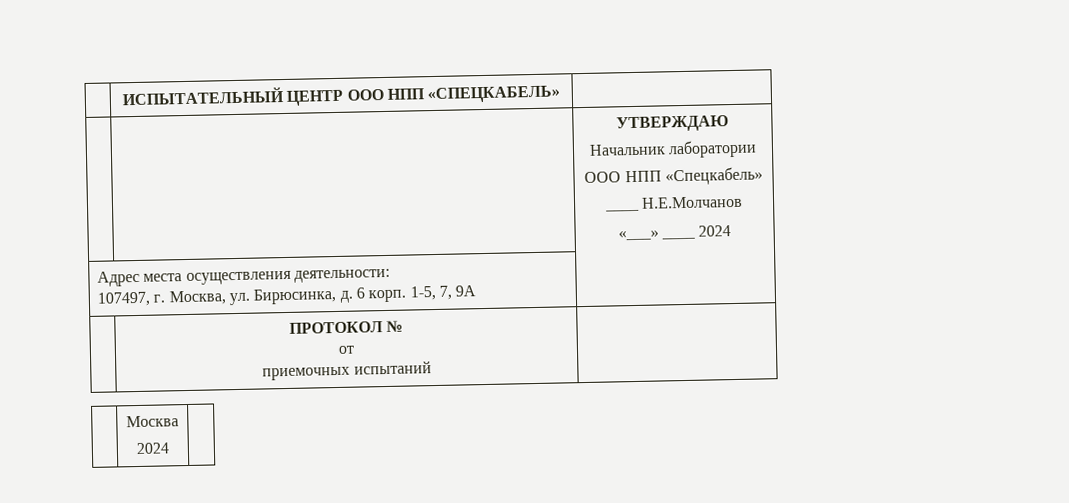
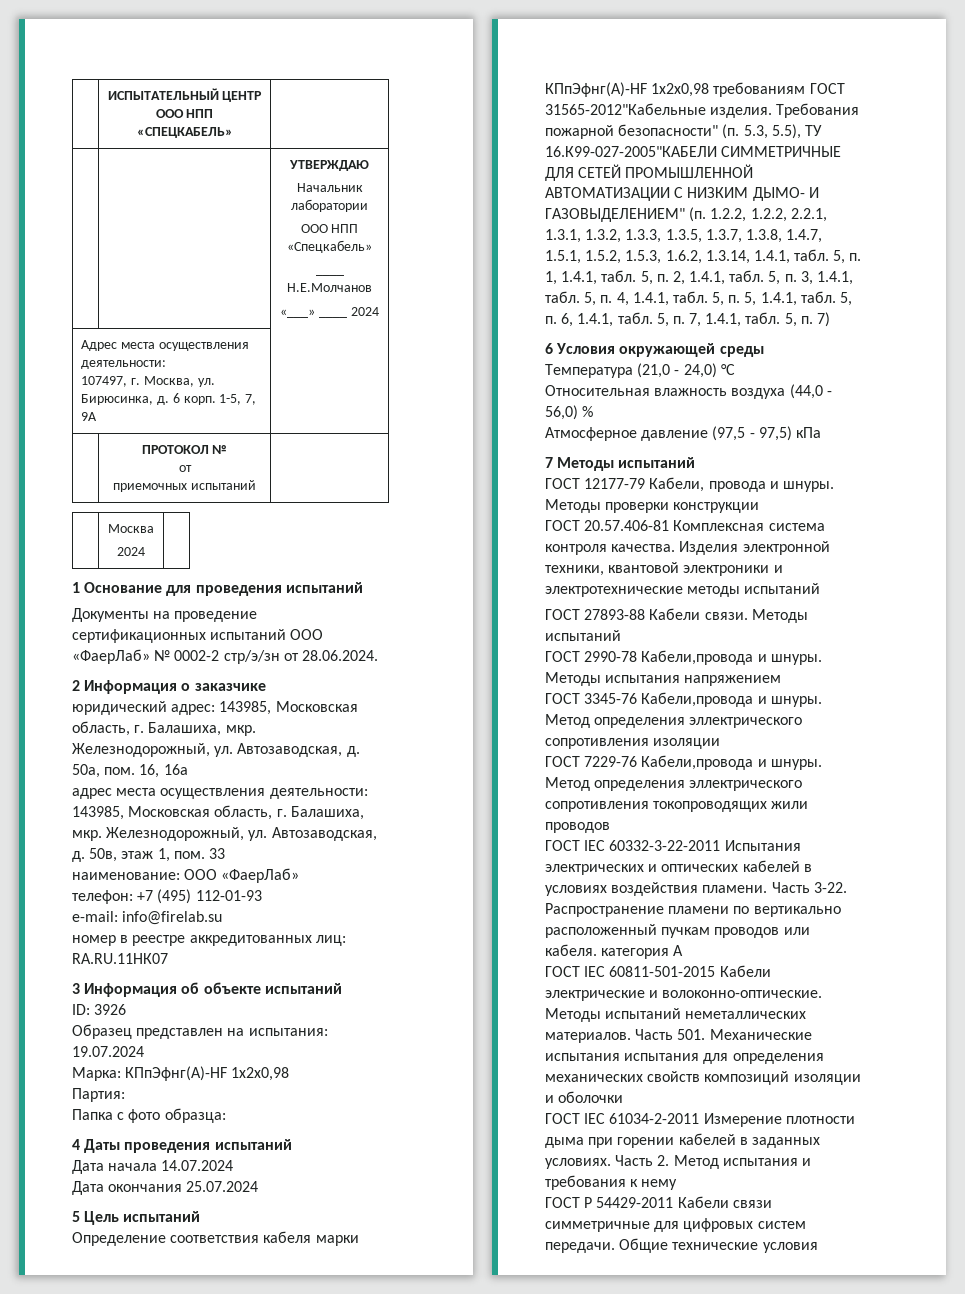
(169, 448) none -> [72,582,363,596] [72,608,258,622] [72,629,324,643] [72,649,378,664] [72,680,266,694] [72,701,358,715] [72,721,256,736] [72,743,360,757] [72,764,188,778] [72,788,368,799] [72,805,364,820] [72,827,377,841] [72,848,225,862] [72,868,300,883] [72,889,262,904] [72,911,223,925] [72,935,346,946] [72,953,168,964] [72,982,342,997] [72,1004,127,1015] [72,1024,328,1039] [72,1046,144,1057] [72,1066,290,1081] [72,1088,125,1102] [72,1108,226,1123] [72,1139,292,1153] [72,1160,234,1174] [72,1181,259,1195] [72,1211,201,1225] [72,1231,359,1246] [545,82,845,97] [545,103,860,118] [545,124,822,139] [545,146,842,157] [545,164,754,181] [545,187,819,201] [545,207,827,222] [545,229,823,243] [545,249,862,264] [545,270,854,285] [545,291,853,306] [545,312,831,327] [545,343,764,357] [545,363,735,378] [545,384,832,399] [545,405,594,420] [545,426,821,441] [545,457,696,471] [545,477,834,492] [545,499,760,513] [545,520,825,531] [545,541,830,555] [545,562,783,576] [545,583,821,597] [545,608,808,623] [545,630,621,641] [545,650,822,665] [545,672,782,686] [545,692,822,707] [545,714,803,728] [545,738,721,749] [545,755,822,770] [545,777,803,791] [545,801,809,812] [545,822,610,833] [545,840,801,851] [545,860,812,875] [545,882,847,896] [545,903,841,917] [545,924,810,938] [545,944,684,959] [545,965,771,977] [545,990,823,1001] [545,1008,807,1022] [545,1029,812,1043] [545,1053,824,1064] [545,1071,861,1085] [545,1091,624,1103] [545,1113,855,1127] [545,1133,820,1148] [545,1155,811,1169] [545,1175,678,1190] [545,1196,772,1208] [545,1218,806,1232] [545,1238,818,1253] // 1 Основание для проведения испытаний // Документы на проведение сертификационных испытаний ООО «ФаерЛаб» № 0002-2 стр/э/зн от 28.06.2024. // 2 Информация о заказчике // юридический адрес: 143985, Московская область, г. Балашиха, мкр. Железнодорожный, ул. Автозаводская, д. 50а, пом. 16, 16а // адрес места осуществления деятельности: 143985, Московская область, г. Балашиха, мкр. Железнодорожный, ул. Автозаводская, д. 50в, этаж 1, пом. 33 // наименование: ООО «ФаерЛаб» // телефон: +7 (495) 112-01-93 // e-mail: info@firelab.su // номер в реестре аккредитованных лиц: RA.RU.11НК07 // 3 Информация об объекте испытаний // ID: 3926 // Образец представлен на испытания: 19.07.2024 // Марка: КПпЭфнг(A)-HF 1х2х0,98 // Партия: // Папка с фото образца: // 4 Даты проведения испытаний // Дата начала 14.07.2024 // Дата окончания 25.07.2024 // 5 Цель испытаний // Определение соответствия кабеля марки КПпЭфнг(A)-HF 1х2х0,98 требованиям ГОСТ 31565-2012"Кабельные изделия. Требования пожарной безопасности" (п. 5.3, 5.5), ТУ 16.К99-027-2005"КАБЕЛИ СИММЕТРИЧНЫЕ ДЛЯ СЕТЕЙ ПРОМЫШЛЕННОЙ АВТОМАТИЗАЦИИ С НИЗКИМ ДЫМО- И ГАЗОВЫДЕЛЕНИЕМ" (п. 1.2.2, 1.2.2, 2.2.1, 1.3.1, 1.3.2, 1.3.3, 1.3.5, 1.3.7, 1.3.8, 1.4.7, 1.5.1, 1.5.2, 1.5.3, 1.6.2, 1.3.14, 1.4.1, табл. 5, п. 1, 1.4.1, табл. 5, п. 2, 1.4.1, табл. 5, п. 3, 1.4.1, табл. 5, п. 4, 1.4.1, табл. 5, п. 5, 1.4.1, табл. 5, п. 6, 1.4.1, табл. 5, п. 7, 1.4.1, табл. 5, п. 7) // 6 Условия окружающей среды // Температура (21,0 - 24,0) °C // Относительная влажность воздуха (44,0 - 56,0) % // Атмосферное давление (97,5 - 97,5) кПа // 7 Методы испытаний // ГОСТ 12177-79 Кабели, провода и шнуры. Методы проверки конструкции // ГОСТ 20.57.406-81 Комплексная система контроля качества. Изделия электронной техники, квантовой электроники и электротехнические методы испытаний // ГОСТ 27893-88 Кабели связи. Методы испытаний // ГОСТ 2990-78 Кабели,провода и шнуры. Методы испытания напряжением // ГОСТ 3345-76 Кабели,провода и шнуры. Метод определения эллектрического сопротивления изоляции // ГОСТ 7229-76 Кабели,провода и шнуры. Метод определения эллектрического сопротивления токопроводящих жили проводов // ГОСТ IEC 60332-3-22-2011 Испытания электрических и оптических кабелей в условиях воздействия пламени. Часть 3-22. Распространение пламени по вертикально расположенный пучкам проводов или кабеля. категория A // ГОСТ IEC 60811-501-2015 Кабели электрические и волоконно-оптические. Методы испытаний неметаллических материалов. Часть 501. Механические испытания испытания для определения механических свойств композиций изоляции и оболочки // ГОСТ IEC 61034-2-2011 Измерение плотности дыма при горении кабелей в заданных условиях. Часть 2. Метод испытания и требования к нему // ГОСТ Р 54429-2011 Кабели связи симметричные для цифровых систем передачи. Общие технические условия

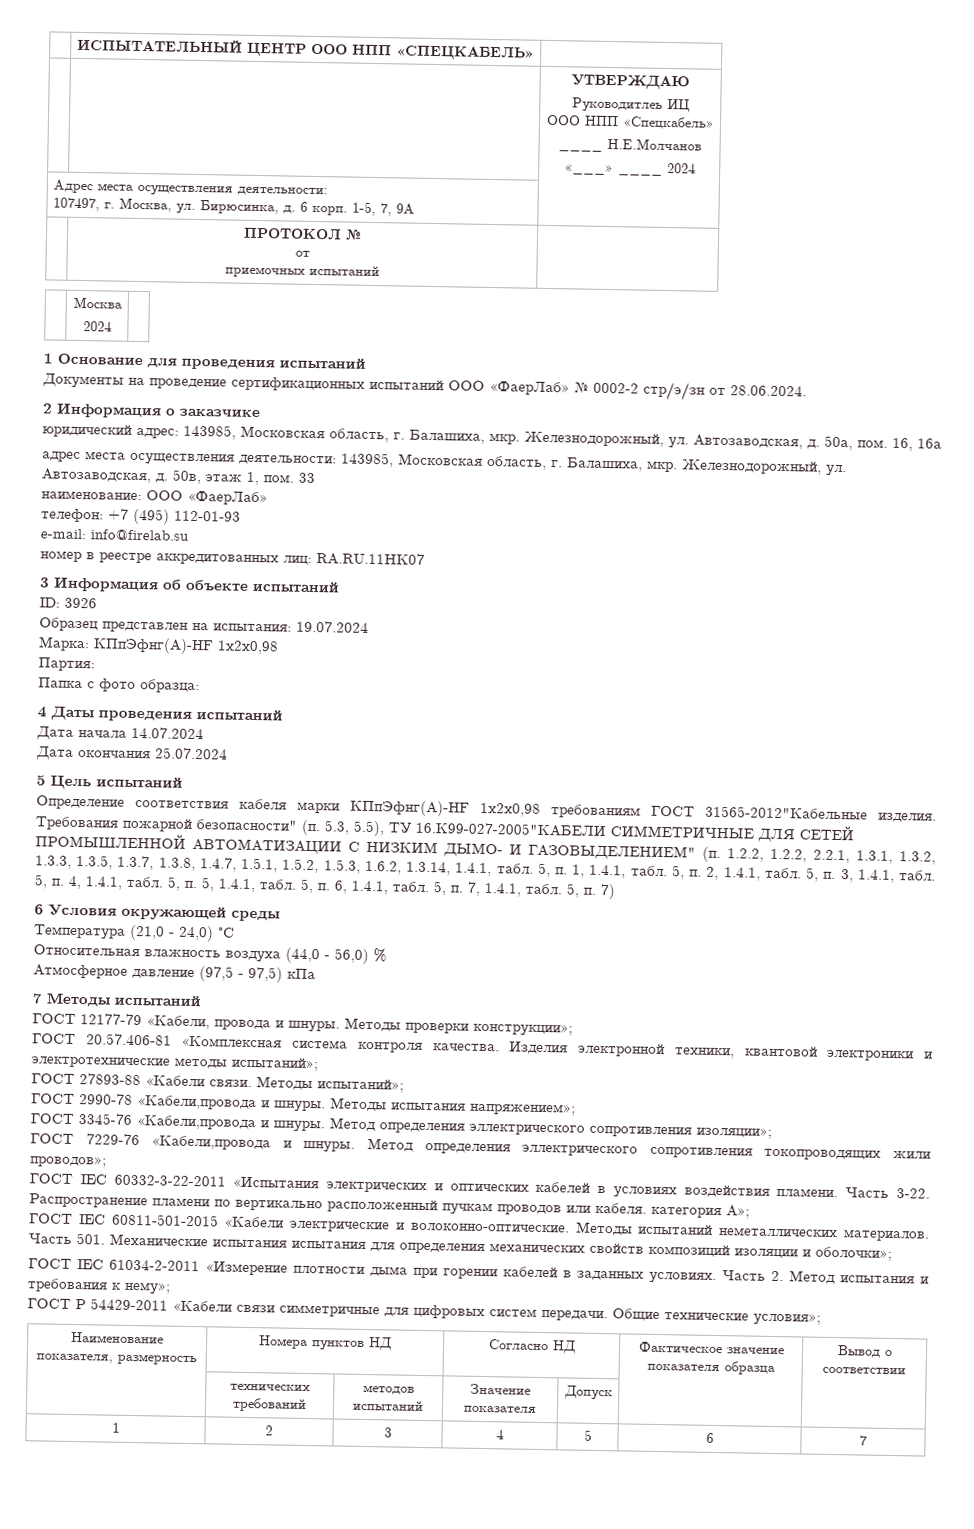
[296,183,363,192] [291,199,368,212] Начальник лаборатории -> [571,97,690,113] Руководитлеь ИЦ
[649,477,705,492] Кабели, -> [146,1015,210,1030] «Кабели,
[673,502,760,513] конструкции -> [473,1022,573,1037] конструкции»;
[673,520,765,531] Комплексная -> [181,1035,283,1048] «Комплексная
[744,583,821,594] испытаний -> [231,1056,318,1072] испытаний»;
[649,608,701,620] Кабели -> [145,1075,205,1087] «Кабели
[545,630,621,641] испытаний -> [317,1078,404,1093] испытаний»;
[641,650,754,665] Кабели,провода -> [137,1095,257,1111] «Кабели,провода
[684,675,782,686] напряжением -> [470,1102,576,1116] напряжением»;
[641,692,822,707] [545,714,803,728] [545,738,721,749] Кабели,провода и шнуры. Метод определения эллектрического сопротивления изоляции -> [136,1115,772,1139] «Кабели,провода и шнуры. Метод определения эллектрического сопротивления изоляции»;
[641,755,754,770] Кабели,провода -> [151,1135,272,1151] «Кабели,провода
[545,822,610,833] проводов -> [30,1155,107,1168] проводов»;
[724,840,801,851] Испытания -> [232,1176,320,1189] «Испытания
[673,945,684,956] A -> [726,1205,750,1219] A»;
[719,965,771,977] Кабели -> [224,1216,285,1228] «Кабели
[558,1091,624,1103] оболочки -> [815,1246,892,1261] оболочки»;
[703,1113,782,1127] Измерение -> [205,1261,288,1276] «Измерение
[641,1179,678,1190] нему -> [124,1281,171,1295] нему»;
[677,1196,729,1208] Кабели -> [172,1300,232,1312] «Кабели
[762,1242,818,1253] условия -> [753,1312,821,1326] [71,1331,164,1344] [35,1353,197,1366] [257,1335,392,1351] [488,1339,576,1354] [637,1341,785,1355] [646,1361,775,1376] [836,1345,893,1358] [822,1366,906,1375] [230,1383,311,1392] [232,1397,307,1412] [362,1384,415,1395] [352,1399,424,1411] [470,1383,531,1395] [463,1405,537,1413] [563,1385,613,1401] [111,1422,120,1433] [265,1425,273,1436] [383,1427,392,1438] [495,1429,504,1440] [583,1429,592,1441] [705,1432,714,1443] [859,1435,867,1446] условия»; // Наименование показателя, размерность | Номера пунктов НД | Согласно НД | Фактическое значение показателя образца | Вывод о соответствии // | технических требований | методов испытаний | Значение показателя | Допуск | | // 1 | 2 | 3 | 4 | 5 | 6 | 7

